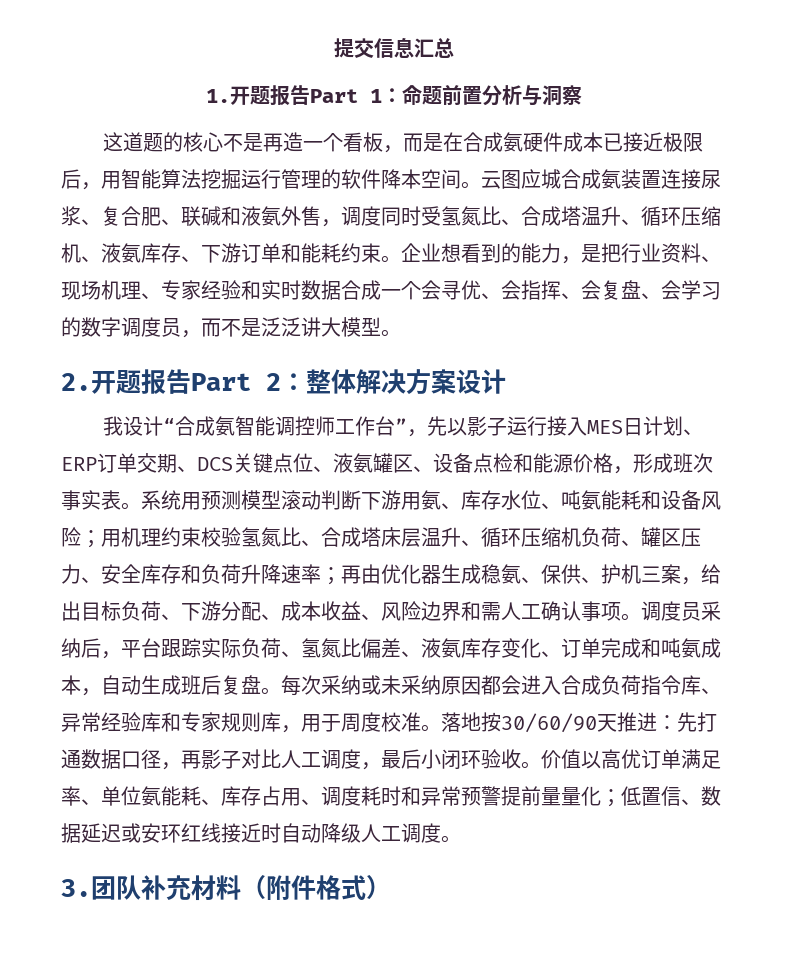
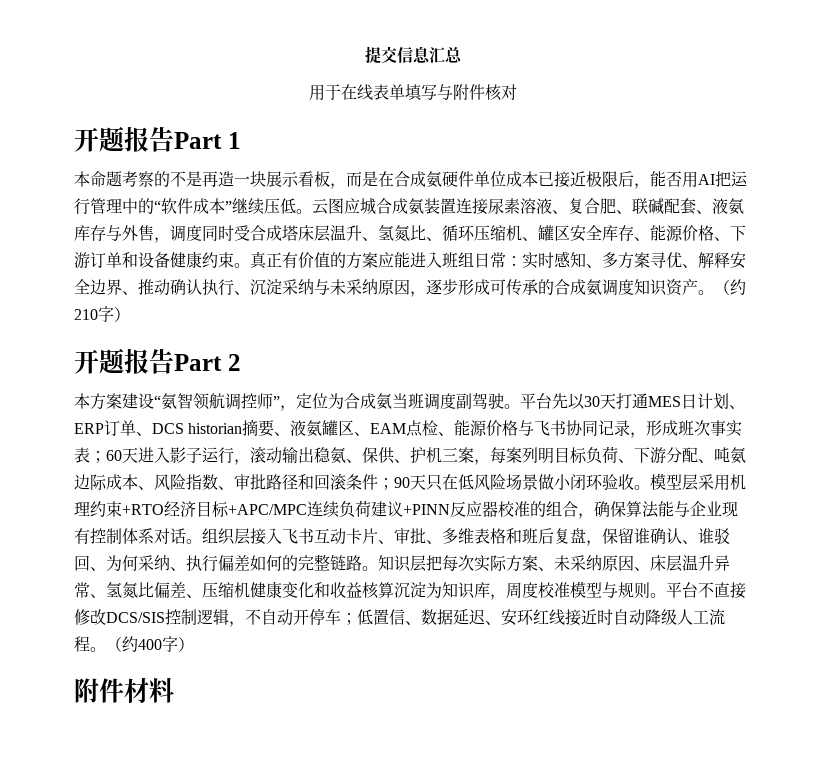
[205,85,582,106] [102,132,223,152] 1.开题报告Part 1：命题前置分析与洞察 // 这道题的核心 -> [309,84,517,101] [74,126,241,152] [74,171,170,188] 用于在线表单填写与附件核对 // 开题报告Part 1 // 本命题考察的
[322,133,343,152] 个 -> [250,171,299,187] 块展示
(563, 142) none -> [474,171,506,187] 单位
[101,169,461,189] 用智能算法挖掘运行管理的软件降本空间 -> [650,171,748,188] [74,198,296,215] 能否用AI把运行管理中的“软件成本”继续压低
[61,206,81,226] 浆 -> [504,198,552,214] 素溶液
[221,206,721,227] [61,243,721,264] [61,280,721,300] [61,317,401,338] [61,369,506,395] [102,416,587,437] 和液氨外售，调度同时受氢氮比、合成塔温升、循环压缩机、液氨库存、下游订单和能耗约束。企业想看到的能力，是把行业资料、现场机理、专家经验和实时数据合成一个会寻优、会指挥、会复盘、会学习的数字调度员，而不是泛泛讲大模型。 // 2.开题报告Part 2：整体解决方案设计 // 我设计“合成氨智能调控师工作台”，先以影子运行接入 -> [664,198,744,215] [74,225,746,243] [74,251,746,269] [74,278,746,297] [74,306,130,322] [74,348,241,374] [74,393,648,411] 配套、液氨库存与外售，调度同时受合成塔床层温升、氢氮比、循环压缩机、罐区安全库存、能源价格、下游订单和设备健康约束。真正有价值的方案应能进入班组日常：实时感知、多方案寻优、解释安全边界、推动确认执行、沉淀采纳与未采纳原因，逐步形成可传承的合成氨调度知识资产。（约210字） // 开题报告Part 2 // 本方案建设“氨智领航调控师”，定位为合成氨当班调度副驾驶。平台先以30天打通
[137,453,713,474] [61,490,721,510] [61,527,701,548] [61,564,481,585] 交期、DCS关键点位、液氨罐区、设备点检和能源价格，形成班次事实表。系统用预测模型滚动判断下游用氨、库存水位、吨氨能耗和设备风险；用机理约束校验氢氮比、合成塔床层温升、循环压缩机负荷、罐区压力、安全库存和负荷升降速率；再由优化器生成 -> [136,419,743,438] [74,446,314,465] 、DCS historian摘要、液氨罐区、EAM点检、能源价格与飞书协同记录，形成班次事实表；60天进入影子运行，滚动输出
[701,564,721,584] [61,601,81,621] 给出 -> [490,447,554,464] 每案列明
[281,601,721,621] [61,638,721,659] [61,675,721,696] [61,712,717,733] [61,749,721,770] [61,786,601,806] 成本收益、风险边界和需人工确认事项。调度员采纳后，平台跟踪实际负荷、氢氮比偏差、液氨库存变化、订单完成和吨氨成本，自动生成班后复盘。每次采纳或未采纳原因都会进入合成负荷指令库、异常经验库和专家规则库，用于周度校准。落地按30/60/90天推进：先打通数据口径，再影子对比人工调度，最后小闭环验收。价值以高优订单满足率、单位氨能耗、库存占用、调度耗时和异常预警提前量量化 -> [714,447,746,464] [74,473,746,491] [74,500,738,519] [74,527,730,546] [74,554,730,572] [74,581,746,600] [74,608,341,627] 吨氨边际成本、风险指数、审批路径和回滚条件；90天只在低风险场景做小闭环验收。模型层采用机理约束+RTO经济目标+APC/MPC连续负荷建议+PINN反应器校准的组合，确保算法能与企业现有控制体系对话。组织层接入飞书互动卡片、审批、多维表格和班后复盘，保留谁确认、谁驳回、为何采纳、执行偏差如何的完整链路。知识层把每次实际方案、未采纳原因、床层温升异常、氢氮比偏差、压缩机健康变化和收益核算沉淀为知识库，周度校准模型与规则。平台不直接修改DCS/SIS控制逻辑，不自动开停车
[121,823,141,843] 或 -> [485,621,501,625] 、
[401,823,461,843] [61,875,391,901] 调度。 // 3.团队补充材料（附件格式） -> [709,609,725,625] [74,636,194,652] [74,678,174,703] 流程。（约400字） // 附件材料

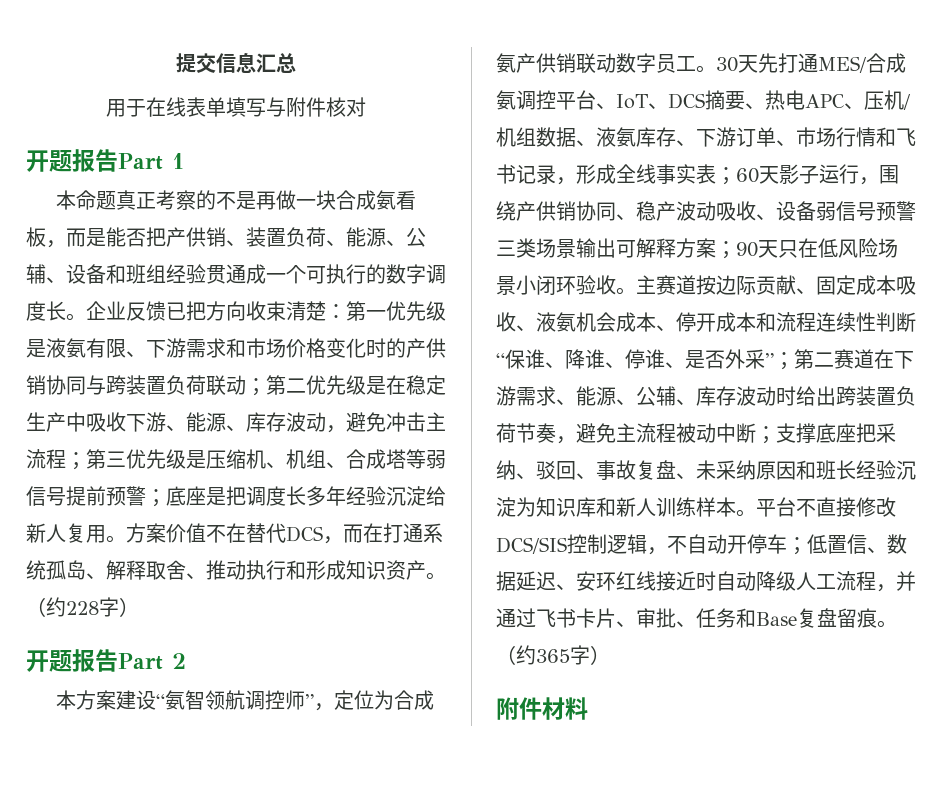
(122, 179) none -> [115,190,156,210] 真正
[218,171,748,189] [74,198,744,215] [74,225,746,243] [74,251,746,269] [74,278,634,297] 造一块展示看板，而是在合成氨硬件单位成本已接近极限后，能否用AI把运行管理中的“软件成本”继续压低。云图应城合成氨装置连接尿素溶液、复合肥、联碱配套、液氨库存与外售，调度同时受合成塔床层温升、氢氮比、循环压缩机、罐区安全库存、能源价格、下游订单和设备健康约束。真正有价值的方案应能进入班组日常：实时感知、多方案寻优、解释安全边界、推动确认执行、沉淀采纳与未采纳原因，逐步形成可传承的合成氨调度 -> [275,190,416,210] [26,227,426,248] [26,264,446,284] [26,301,446,321] [26,338,446,358] [26,375,446,396] [26,412,446,433] [26,449,446,470] [26,486,446,507] [26,523,443,544] [26,560,346,580] 做一块合成氨看板，而是能否把产供销、装置负荷、能源、公辅、设备和班组经验贯通成一个可执行的数字调度长。企业反馈已把方向收束清楚：第一优先级是液氨有限、下游需求和市场价格变化时的产供销协同与跨装置负荷联动；第二优先级是在稳定生产中吸收下游、能源、库存波动，避免冲击主流程；第三优先级是压缩机、机组、合成塔等弱信号提前预警；底座是把调度长多年经验沉淀给新人复用。方案价值不在替代DCS，而在打通系统孤岛、解释取舍、推动执行和形成
[74,309,98,320] 210 -> [66,601,99,615] 228
[392,393,745,410] [74,419,599,437] 当班调度副驾驶。平台先以30天打通MES日计划、ERP订单、DCS historian摘要、液氨罐区、EAM点检、能源价格与飞书协同 -> [516,53,906,74] [496,90,911,110] [496,127,916,147] [496,164,516,184] 产供销联动数字员工。30天先打通MES/合成氨调控平台、IoT、DCS摘要、热电APC、压机/机组数据、液氨库存、下游订单、市场行情和飞书
[678,420,711,436] 班次 -> [616,164,656,184] 全线
[138,447,170,463] 进入 -> (779, 175) none
[250,446,746,465] [74,473,378,491] 滚动输出稳氨、保供、护机三案，每案列明目标负荷、下游分配、吨氨边际成本、风险指数、审批路径和回滚条件 -> [879,165,899,184] [496,201,916,221] [496,238,716,258] 围绕产供销协同、稳产波动吸收、设备弱信号预警三类场景输出可解释方案
[538,474,554,490] 做 -> (516, 285) none
[650,473,746,491] [74,500,738,519] [74,527,730,546] [74,554,730,572] [74,581,650,600] 模型层采用机理约束+RTO经济目标+APC/MPC连续负荷建议+PINN反应器校准的组合，确保算法能与企业现有控制体系对话。组织层接入飞书互动卡片、审批、多维表格和班后复盘，保留谁确认、谁驳回、为何采纳、执行偏差如何的完整链路。知识层把每次实际方案、未采纳原因、床层温升异常、氢氮比偏差、压缩机健康变化和收益核算沉淀为知识库，周度校准模型与规则 -> [636,275,916,295] [496,312,916,332] [496,349,914,370] [496,386,916,406] [496,423,896,444] [496,460,916,480] [496,497,736,517] 主赛道按边际贡献、固定成本吸收、液氨机会成本、停开成本和流程连续性判断“保谁、降谁、停谁、是否外采”；第二赛道在下游需求、能源、公辅、库存波动时给出跨装置负荷节奏，避免主流程被动中断；支撑底座把采纳、驳回、事故复盘、未采纳原因和班长经验沉淀为知识库和新人训练样本
[90,636,162,652] 。（约400 -> [876,571,916,592] [496,608,897,628] [496,645,570,665] ，并通过飞书卡片、审批、任务和Base复盘留痕。（约365

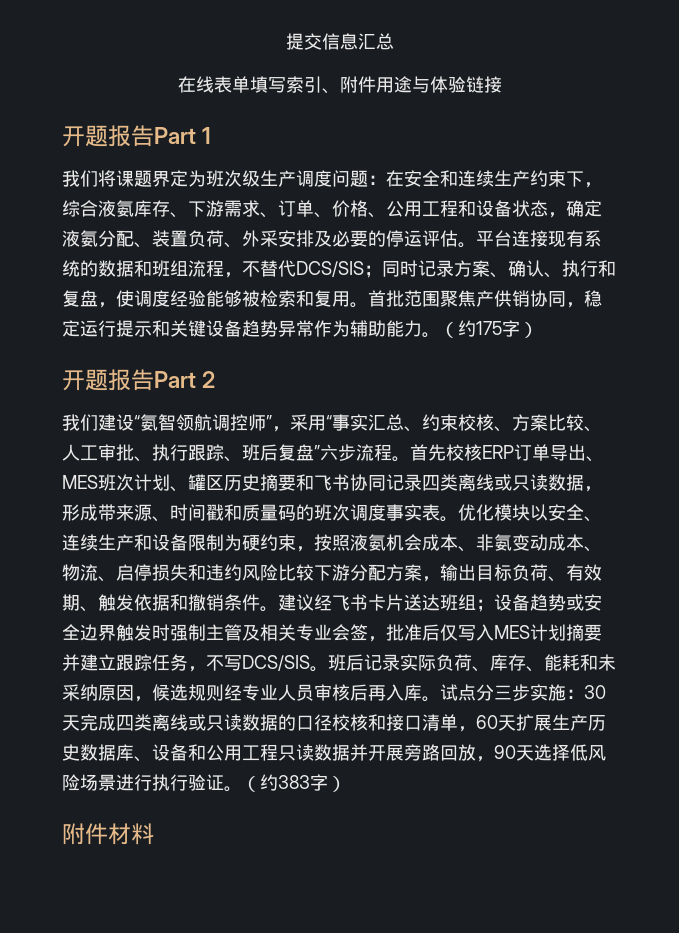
[106,99,146,117] 用于 -> (394, 41) none
[266,97,366,117] [26,149,184,172] [55,190,416,211] [26,227,426,248] [26,264,446,284] [26,301,446,321] [26,338,446,358] [26,375,446,396] [26,412,446,433] [26,449,446,470] [26,486,446,507] [26,523,443,544] [26,560,446,580] [26,597,99,617] 与附件核对 // 开题报告Part 1 // 本命题真正考察的不是再做一块合成氨看板，而是能否把产供销、装置负荷、能源、公辅、设备和班组经验贯通成一个可执行的数字调度长。企业反馈已把方向收束清楚：第一优先级是液氨有限、下游需求和市场价格变化时的产供销协同与跨装置负荷联动；第二优先级是在稳定生产中吸收下游、能源、库存波动，避免冲击主流程；第三优先级是压缩机、机组、合成塔等弱信号提前预警；底座是把调度长多年经验沉淀给新人复用。方案价值不在替代DCS，而在打通系统孤岛、解释取舍、推动执行和形成知识资产。（约228 -> [285,76,502,94] [62,125,212,147] [62,170,602,188] [62,200,602,218] [62,230,602,248] [62,260,616,278] [62,290,602,308] [62,320,502,338] 索引、附件用途与体验链接 // 开题报告Part 1 // 我们将课题界定为班次级生产调度问题：在安全和连续生产约束下，综合液氨库存、下游需求、订单、价格、公用工程和设备状态，确定液氨分配、装置负荷、外采安排及必要的停运评估。平台连接现有系统的数据和班组流程，不替代DCS/SIS；同时记录方案、确认、执行和复盘，使调度经验能够被检索和复用。首批范围聚焦产供销协同，稳定运行提示和关键设备趋势异常作为辅助能力。（约175
[55,690,116,710] 本方案 -> [62,414,98,431] 我们
[333,690,434,710] [496,53,906,74] [496,90,911,110] [496,127,916,147] [496,164,899,185] [496,201,916,221] [496,238,898,259] [496,275,916,296] [496,312,916,332] [496,349,914,370] [496,386,916,406] [496,423,896,444] [496,460,916,480] [496,497,896,517] [496,534,907,555] [496,571,916,592] [496,608,897,628] [496,645,570,665] 定位为合成氨产供销联动数字员工。30天先打通MES/合成氨调控平台、IoT、DCS摘要、热电APC、压机/机组数据、液氨库存、下游订单、市场行情和飞书记录，形成全线事实表；60天影子运行，围绕产供销协同、稳产波动吸收、设备弱信号预警三类场景输出可解释方案；90天只在低风险场景小闭环验收。主赛道按边际贡献、固定成本吸收、液氨机会成本、停开成本和流程连续性判断“保谁、降谁、停谁、是否外采”；第二赛道在下游需求、能源、公辅、库存波动时给出跨装置负荷节奏，避免主流程被动中断；支撑底座把采纳、驳回、事故复盘、未采纳原因和班长经验沉淀为知识库和新人训练样本。平台不直接修改DCS/SIS控制逻辑，不自动开停车；低置信、数据延迟、安环红线接近时自动降级人工流程，并通过飞书卡片、审批、任务和Base复盘留痕。（约365 -> [290,414,602,432] [62,444,604,462] [62,474,602,492] [62,504,602,522] [62,534,602,552] [62,564,602,582] [62,594,602,612] [62,624,602,642] [62,654,616,672] [62,684,606,702] [62,714,606,732] [62,744,606,762] [62,774,310,792] 采用“事实汇总、约束校核、方案比较、人工审批、执行跟踪、班后复盘”六步流程。首先校核ERP订单导出、MES班次计划、罐区历史摘要和飞书协同记录四类离线或只读数据，形成带来源、时间戳和质量码的班次调度事实表。优化模块以安全、连续生产和设备限制为硬约束，按照液氨机会成本、非氨变动成本、物流、启停损失和违约风险比较下游分配方案，输出目标负荷、有效期、触发依据和撤销条件。建议经飞书卡片送达班组；设备趋势或安全边界触发时强制主管及相关专业会签，批准后仅写入MES计划摘要并建立跟踪任务，不写DCS/SIS。班后记录实际负荷、库存、能耗和未采纳原因，候选规则经专业人员审核后再入库。试点分三步实施：30天完成四类离线或只读数据的口径校核和接口清单，60天扩展生产历史数据库、设备和公用工程只读数据并开展旁路回放，90天选择低风险场景进行执行验证。（约383

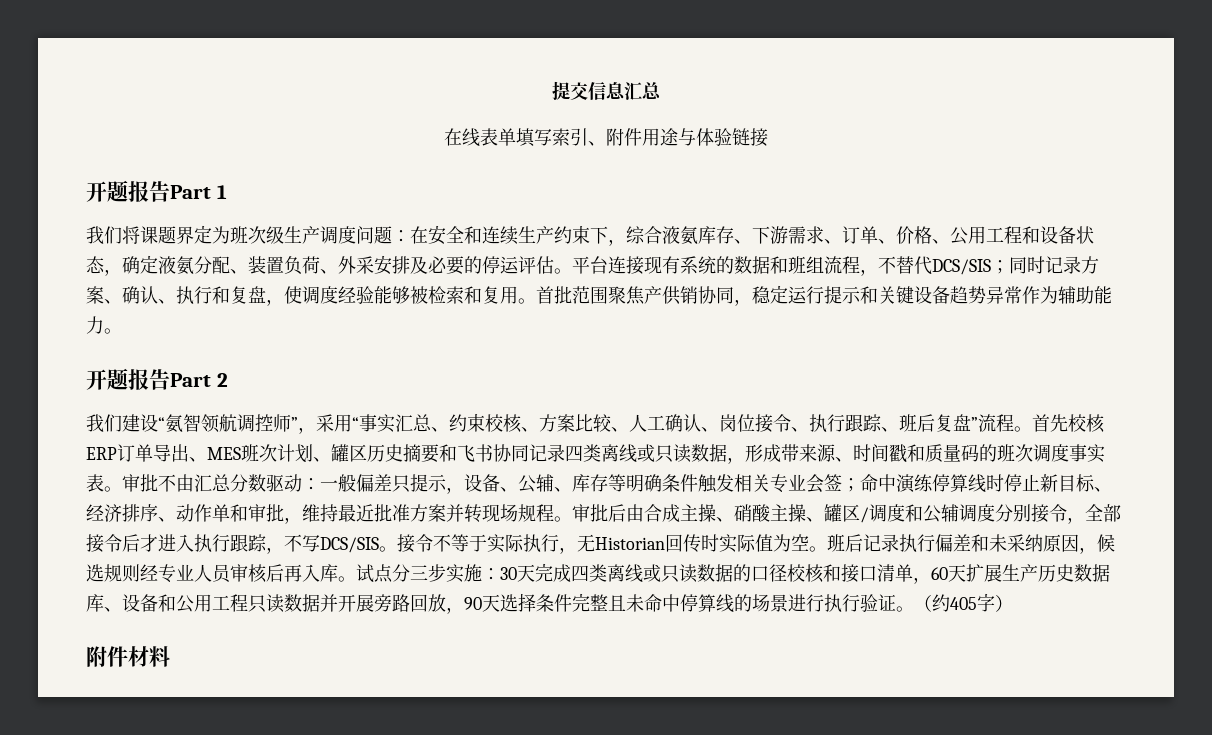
[440,320,538,338] （约175字） -> (122, 331) none
[98,444,134,461] 审批 -> [665,414,791,433] 确认、岗位接令
[320,444,356,461] 六步 -> (978, 423) none
[458,504,602,522] [62,534,602,552] [62,564,602,582] [62,594,602,612] [62,624,602,642] [62,654,580,672] 优化模块以安全、连续生产和设备限制为硬约束，按照液氨机会成本、非氨变动成本、物流、启停损失和违约风险比较下游分配方案，输出目标负荷、有效期、触发依据和撤销条件。建议经飞书卡片送达班组；设备趋势或安全边界触发时强制主管及相关专业会签，批准后仅写入MES计划摘要并建立跟踪任务，不写DCS/SIS。班后记录实际负荷、库存、能耗 -> [122,474,1112,494] [86,504,1121,524] [86,534,971,554] 审批不由汇总分数驱动：一般偏差只提示，设备、公辅、库存等明确条件触发相关专业会签；命中演练停算线时停止新目标、经济排序、动作单和审批，维持最近批准方案并转现场规程。审批后由合成主操、硝酸主操、罐区/调度和公辅调度分别接令，全部接令后才进入执行跟踪，不写DCS/SIS。接令不等于实际执行，无Historian回传时实际值为空。班后记录执行偏差
[570,744,606,761] [62,774,80,791] 低风险 -> [536,593,752,613] 条件完整且未命中停算线的
[278,775,310,789] 383 -> [950,597,977,610] 405

